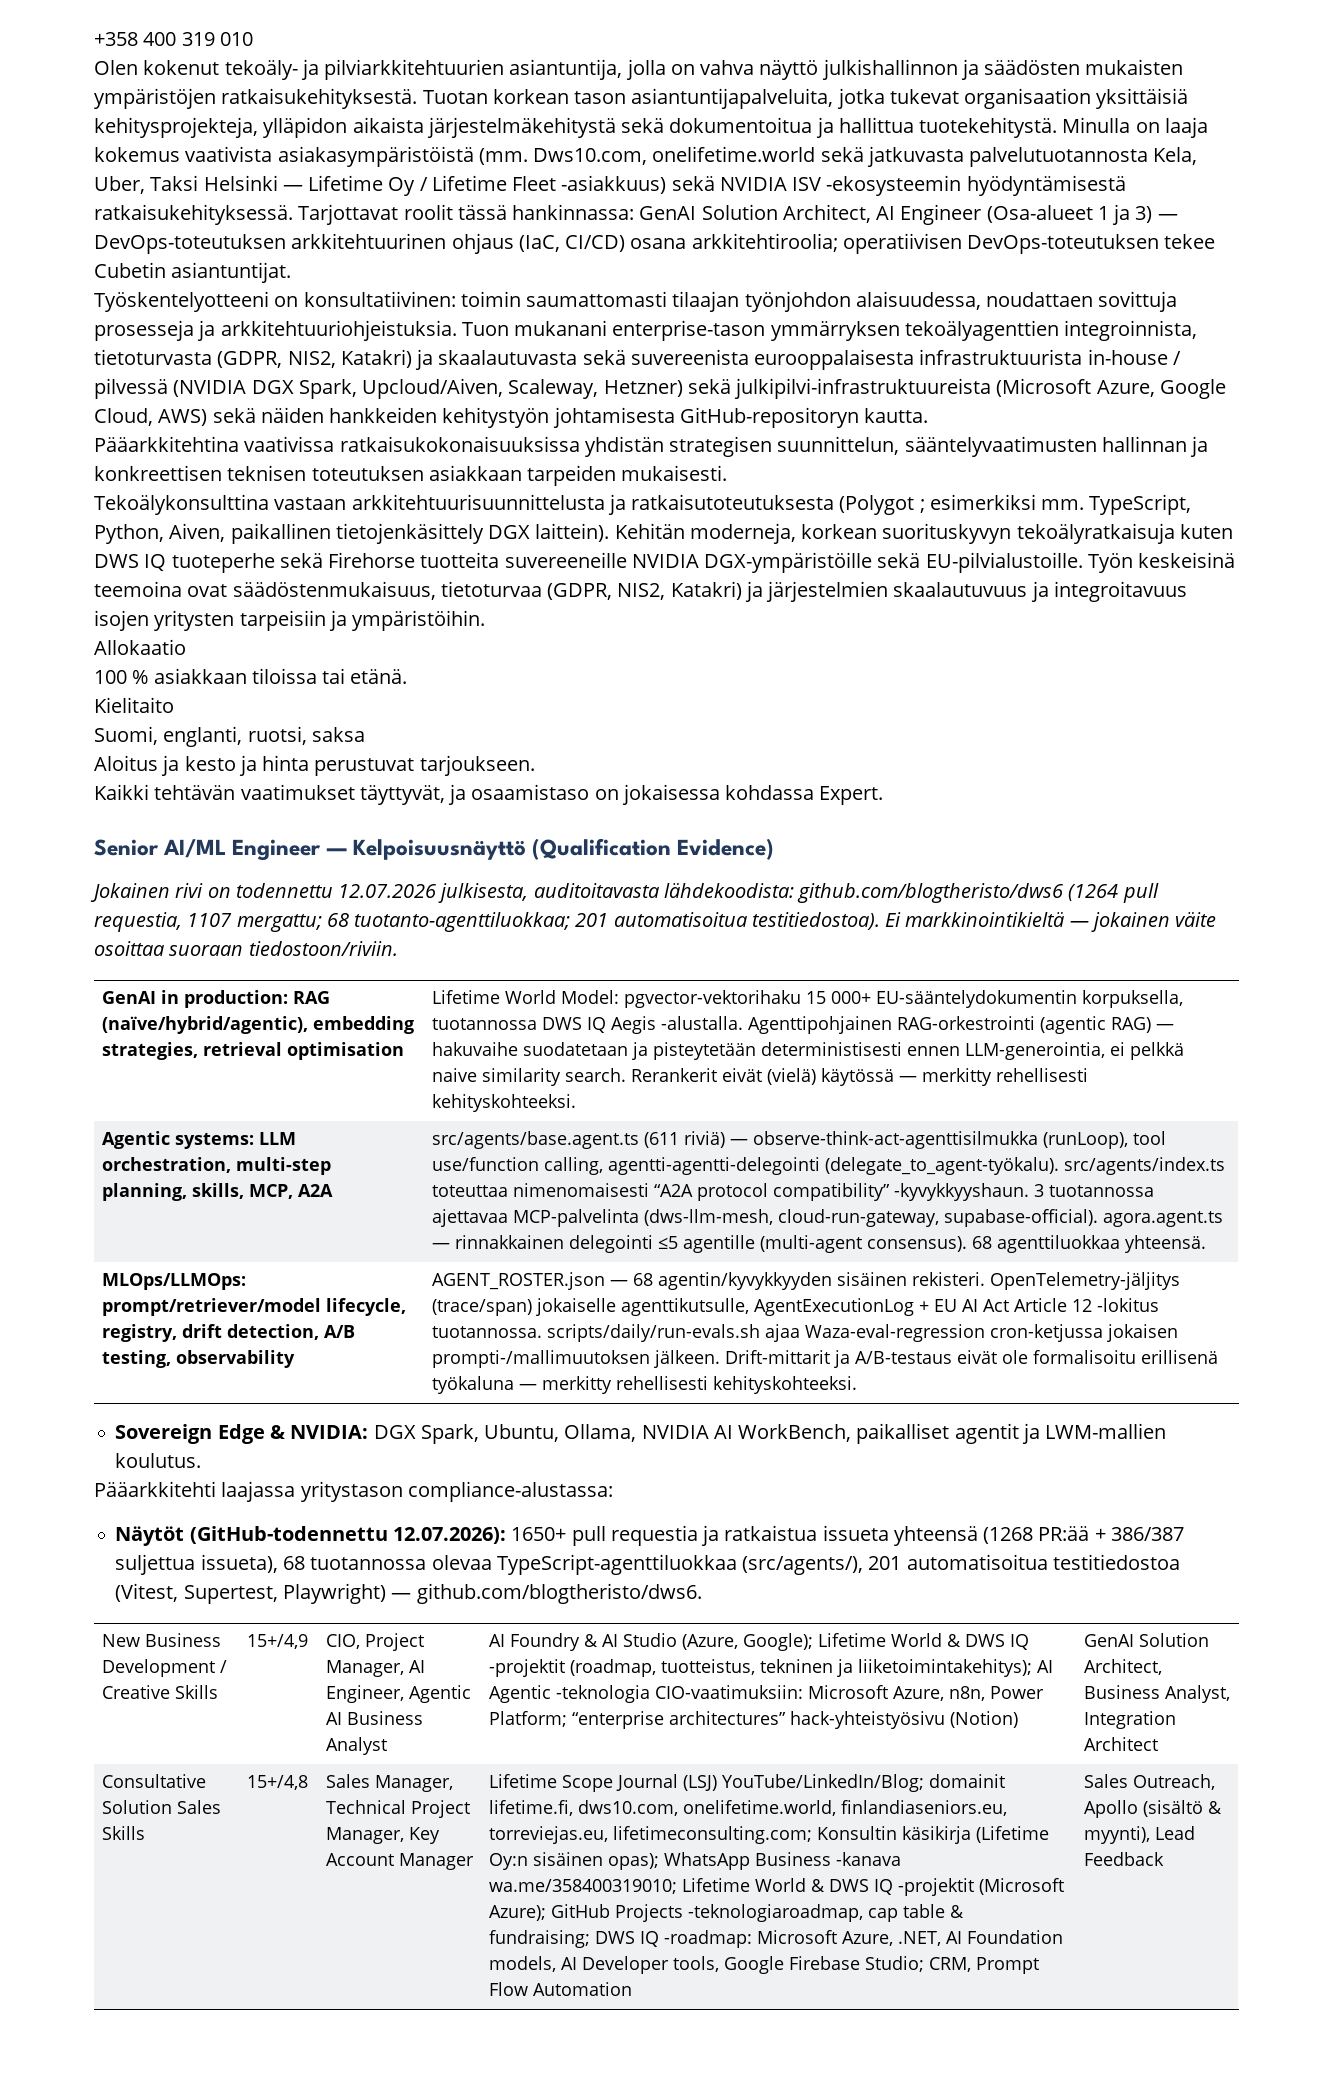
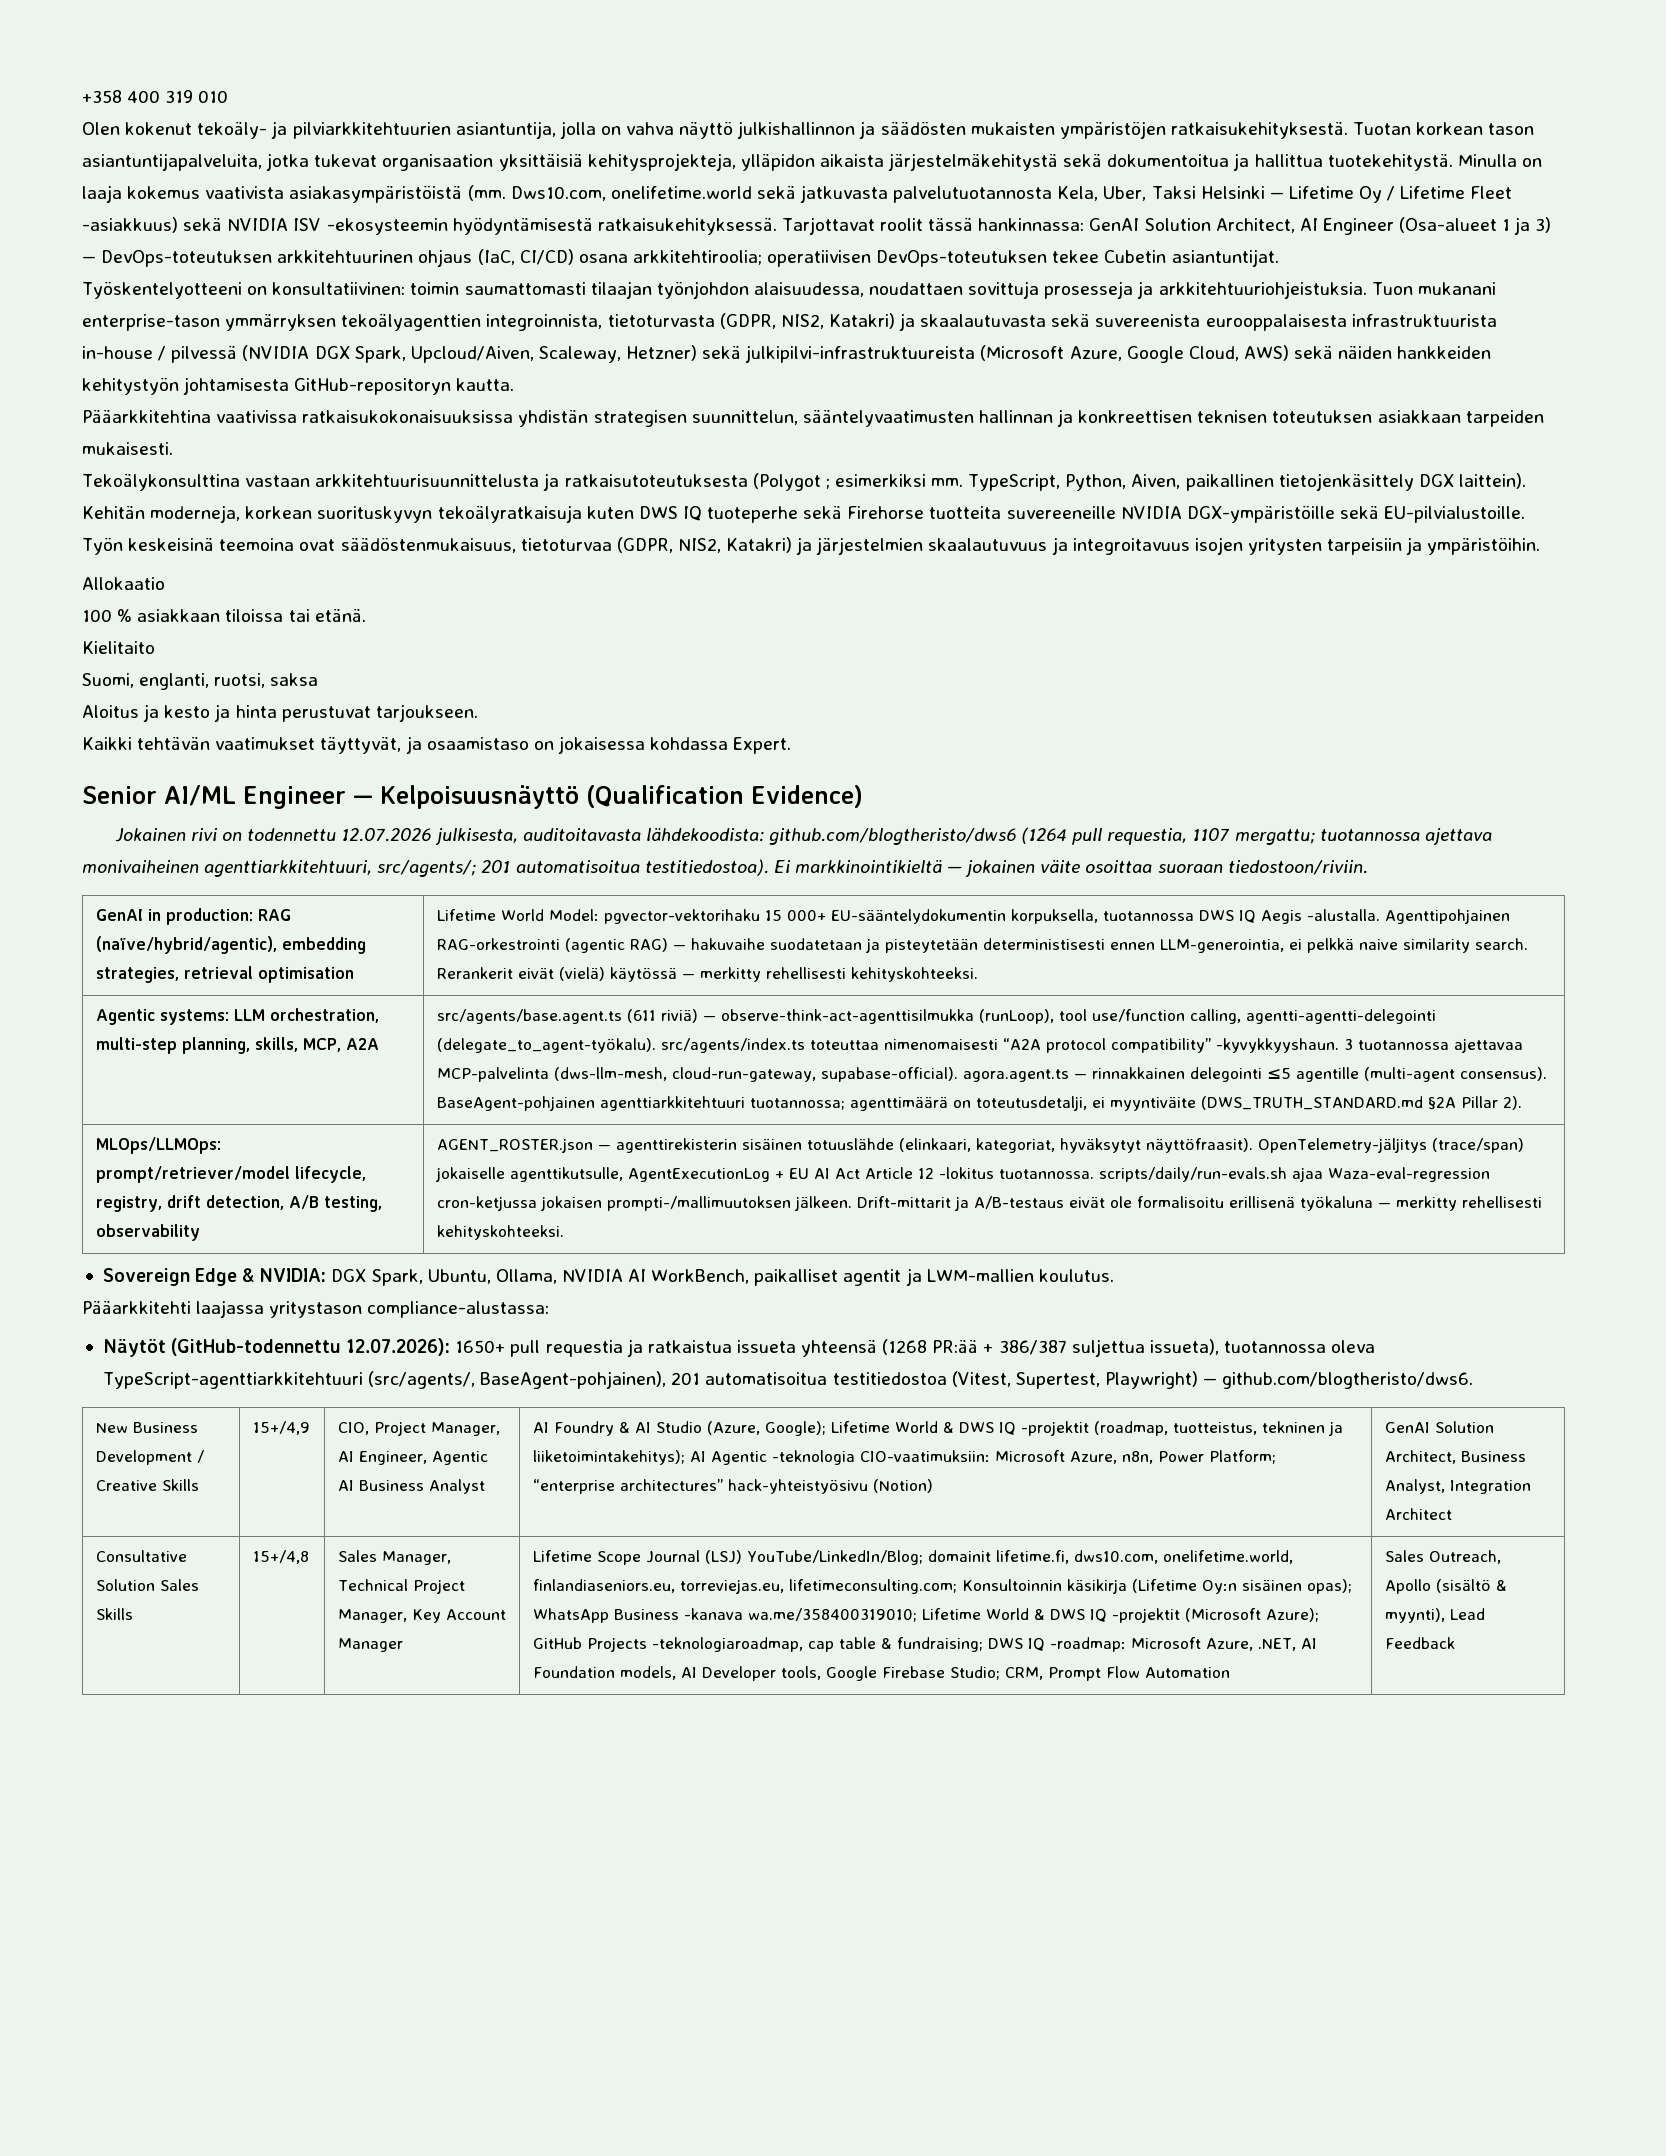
[326,912,571,932] 68 tuotanto-agenttiluokkaa; -> [1319,828,1492,845] [82,860,477,877] tuotannossa ajettava monivaiheinen agenttiarkkitehtuuri, src/agents/;
[972,1235,1207,1253] 68 agenttiluokkaa yhteensä. -> [436,1096,1522,1111] BaseAgent-pohjainen agenttiarkkitehtuuri tuotannossa; agenttimäärä on toteutusdetalji, ei myyntiväite (DWS_TRUTH_STANDARD.md §2A Pillar 2).
[633,1272,986,1290] 68 agentin/kyvykkyyden sisäinen rekisteri. -> [615,1138,1253,1153] agenttirekisterin sisäinen totuuslähde (elinkaari, kategoriat, hyväksytyt näyttöfraasit).
[282,1554,864,1575] 68 tuotannossa olevaa TypeScript-agenttiluokkaa (src/agents/), -> [1223,1340,1376,1353] [102,1371,667,1389] tuotannossa oleva TypeScript-agenttiarkkitehtuuri (src/agents/, BaseAgent-pohjainen),
[817,1826,898,1840] Konsultin -> [961,1579,1062,1591] Konsultoinnin

